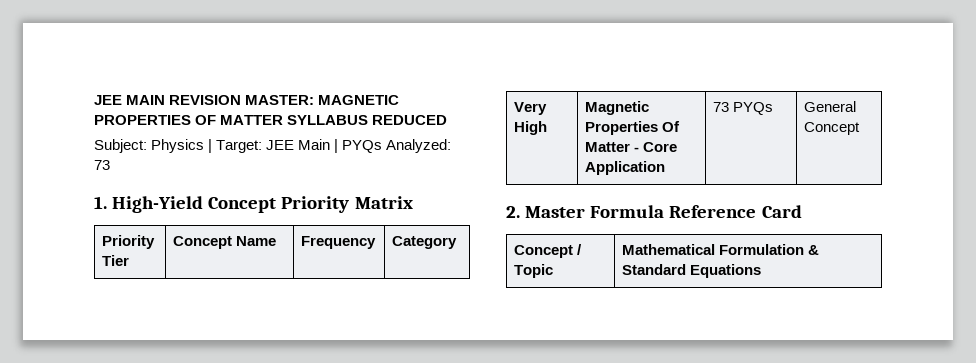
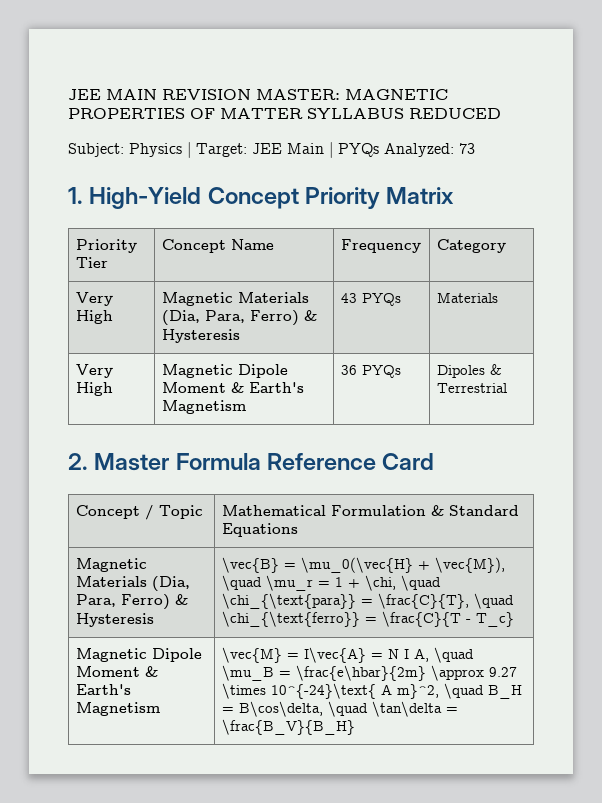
[584,121,680,135] [584,142,677,152] [584,161,665,175] [712,102,773,115] [803,101,856,112] [803,122,860,135] Properties Of Matter - Core Application | 73 PYQs | General Concept -> [237,292,309,303] [161,310,317,326] [161,329,240,343] [340,293,401,306] [436,292,498,303] [75,364,113,378] [75,382,113,396] [161,364,288,378] [161,382,304,393] [161,400,246,414] [340,365,401,378] [436,364,502,378] [436,383,507,393] Materials (Dia, Para, Ferro) & Hysteresis | 43 PYQs | Materials // Very High | Magnetic Dipole Moment & Earth's Magnetism | 36 PYQs | Dipoles & Terrestrial
(761, 271) none -> [75,558,147,572] [75,576,190,591] [75,594,188,610] [75,613,154,627] [221,557,505,573] [221,575,441,591] [221,593,514,609] [221,611,514,627] [75,648,202,662] [75,666,158,677] [75,684,131,695] [75,702,160,716] [221,647,474,663] [221,665,517,681] [221,683,522,699] [221,701,458,717] [221,719,355,735] // Magnetic Materials (Dia, Para, Ferro) & Hysteresis | \vec{B} = \mu_0(\vec{H} + \vec{M}), \quad \mu_r = 1 + \chi, \quad \chi_{\text{para}} = \frac{C}{T}, \quad \chi_{\text{ferro}} = \frac{C}{T - T_c} // Magnetic Dipole Moment & Earth's Magnetism | \vec{M} = I\vec{A} = N I A, \quad \mu_B = \frac{e\hbar}{2m} \approx 9.27 \times 10^{-24}\text{ A m}^2, \quad B_H = B\cos\delta, \quad \tan\delta = \frac{B_V}{B_H}

